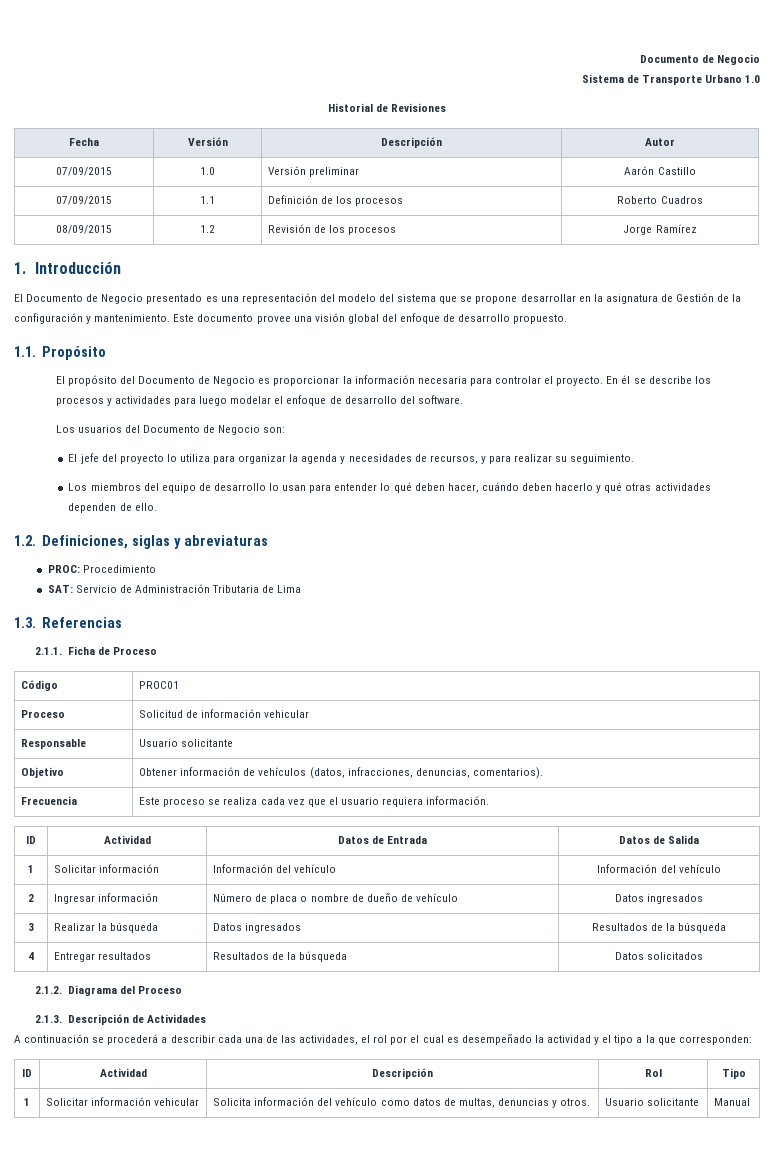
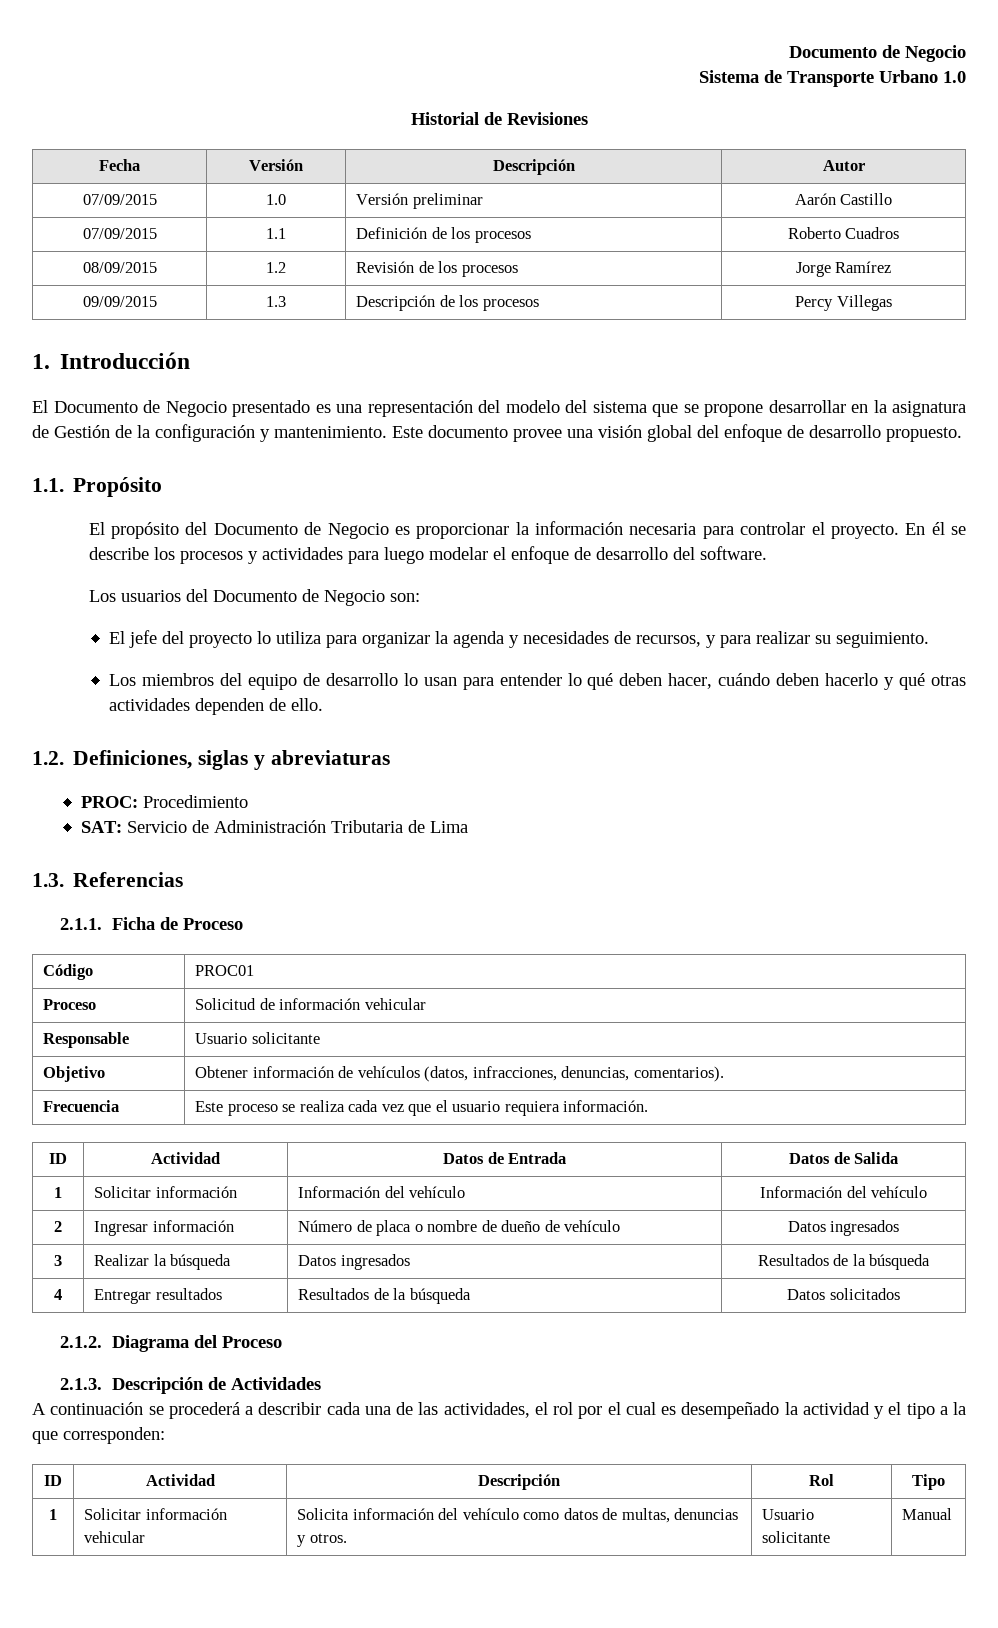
(697, 228) none -> [82,296,157,307] [266,296,286,307] [356,295,539,311] [795,295,892,311] // 09/09/2015 | 1.3 | Descripción de los procesos | Percy Villegas

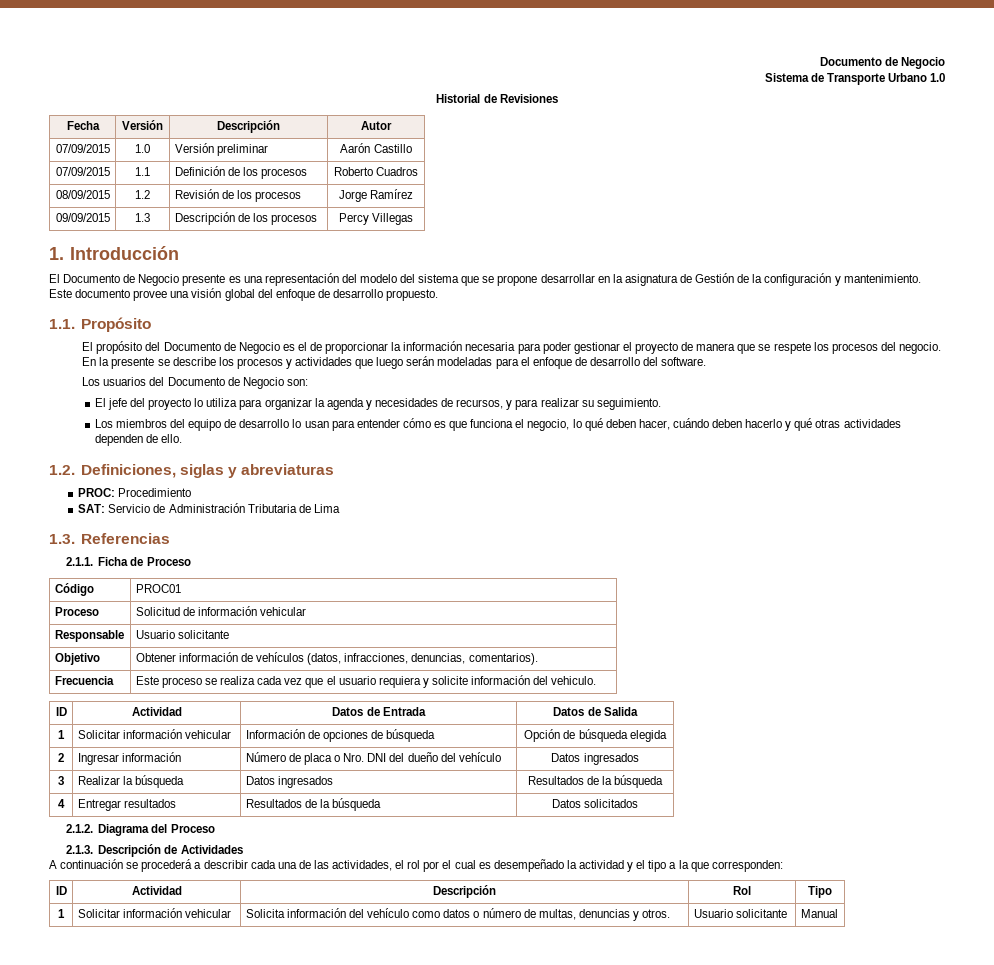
[232,400,310,417] presentado -> [182,274,226,286] presente
(410, 530) none -> [297,342,323,351] el de
[740,522,945,539] controlar el proyecto. En él -> [542,342,941,354] [82,357,155,369] poder gestionar el proyecto de manera que se respete los procesos del negocio. En la presente
[347,547,488,564] para luego modelar -> [355,356,519,369] que luego serán modeladas para
(562, 679) none -> [402,418,570,431] cómo es que funciona el negocio,
[563,1100,649,1112] información. -> [422,675,597,688] y solicite información del vehiculo.
[298,1186,466,1198] [760,1186,927,1198] | Información del vehículo | Información del vehículo -> [185,730,232,739] [245,729,436,742] [524,729,667,742] vehicular | Información de opciones de búsqueda | Opción de búsqueda elegida
[427,1220,560,1232] nombre de dueño de -> [343,752,456,762] Nro. DNI del dueño del
(598, 1514) none -> [473,908,521,918] o número

